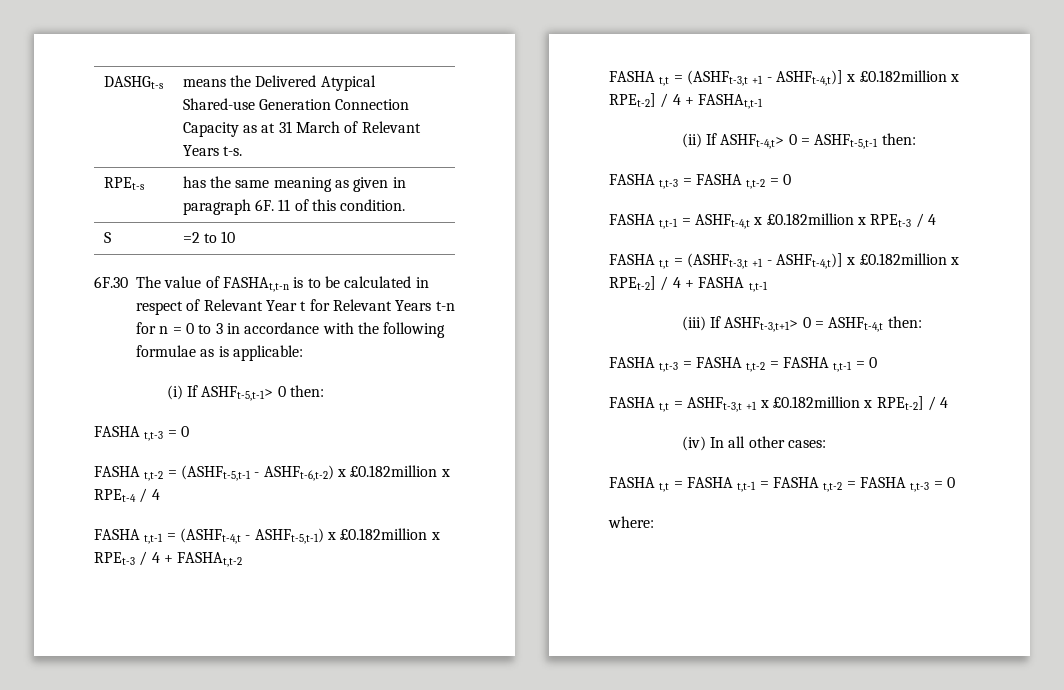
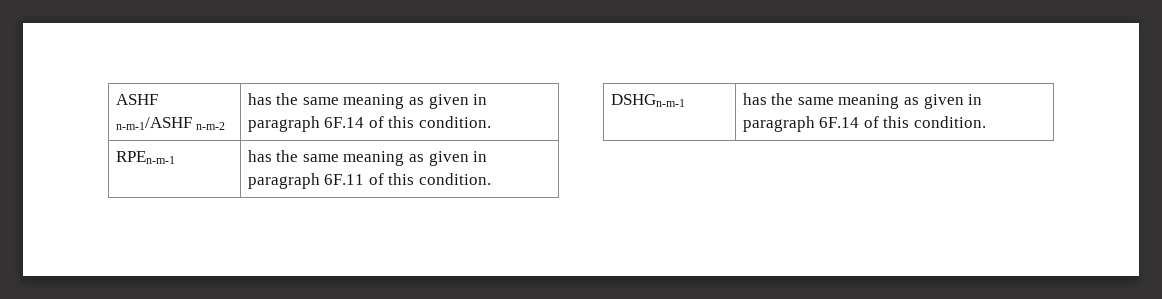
[103,76,163,89] [182,75,376,91] [182,98,410,110] [182,121,421,137] [182,145,243,156] [103,177,144,190] [182,176,406,192] [182,199,406,215] [103,232,111,243] [182,231,236,243] [94,276,429,292] [136,299,455,315] [136,322,446,338] [136,345,303,361] [166,385,325,401] [94,426,189,441] [94,465,450,481] [94,488,160,503] [94,528,440,544] [94,551,243,567] [609,70,959,86] [609,93,764,109] [681,133,916,149] [609,174,791,189] [609,213,936,229] [609,253,959,269] [609,276,768,292] [681,316,922,332] [609,357,877,372] [609,396,949,412] [681,436,827,451] [609,477,955,492] [608,516,654,528] DASHGt-s | means the Delivered Atypical Shared-use Generation Connection Capacity as at 31 March of Relevant Years t-s. // RPEt-s | has the same meaning as given in paragraph 6F. 11 of this condition. // S | =2 to 10 // 6F.30 The value of FASHAt,t-n is to be calculated in respect of Relevant Year t for Relevant Years t-n for n = 0 to 3 in accordance with the following formulae as is applicable: // (i) If ASHFt-5,t-1> 0 then: // FASHA t,t-3 = 0 // FASHA t,t-2 = (ASHFt-5,t-1 - ASHFt-6,t-2) x £0.182million x RPEt-4 / 4 // FASHA t,t-1 = (ASHFt-4,t - ASHFt-5,t-1) x £0.182million x RPEt-3 / 4 + FASHAt,t-2 // FASHA t,t = (ASHFt-3,t +1 - ASHFt-4,t)] x £0.182million x RPEt-2] / 4 + FASHAt,t-1 // (ii) If ASHFt-4,t> 0 = ASHFt-5,t-1 then: // FASHA t,t-3 = FASHA t,t-2 = 0 // FASHA t,t-1 = ASHFt-4,t x £0.182million x RPEt-3 / 4 // FASHA t,t = (ASHFt-3,t +1 - ASHFt-4,t)] x £0.182million x RPEt-2] / 4 + FASHA t,t-1 // (iii) If ASHFt-3,t+1> 0 = ASHFt-4,t then: // FASHA t,t-3 = FASHA t,t-2 = FASHA t,t-1 = 0 // FASHA t,t = ASHFt-3,t +1 x £0.182million x RPEt-2] / 4 // (iv) In all other cases: // FASHA t,t = FASHA t,t-1 = FASHA t,t-2 = FASHA t,t-3 = 0 // where: -> [115,94,158,105] [115,117,226,130] [247,93,488,109] [247,116,491,132] [115,151,175,164] [247,150,488,166] [247,173,491,189] [610,94,685,107] [742,93,983,109] [742,116,986,132] ASHF n-m-1/ASHF n-m-2 | has the same meaning as given in paragraph 6F.14 of this condition. // RPEn-m-1 | has the same meaning as given in paragraph 6F.11 of this condition. // DSHGn-m-1 | has the same meaning as given in paragraph 6F.14 of this condition.

